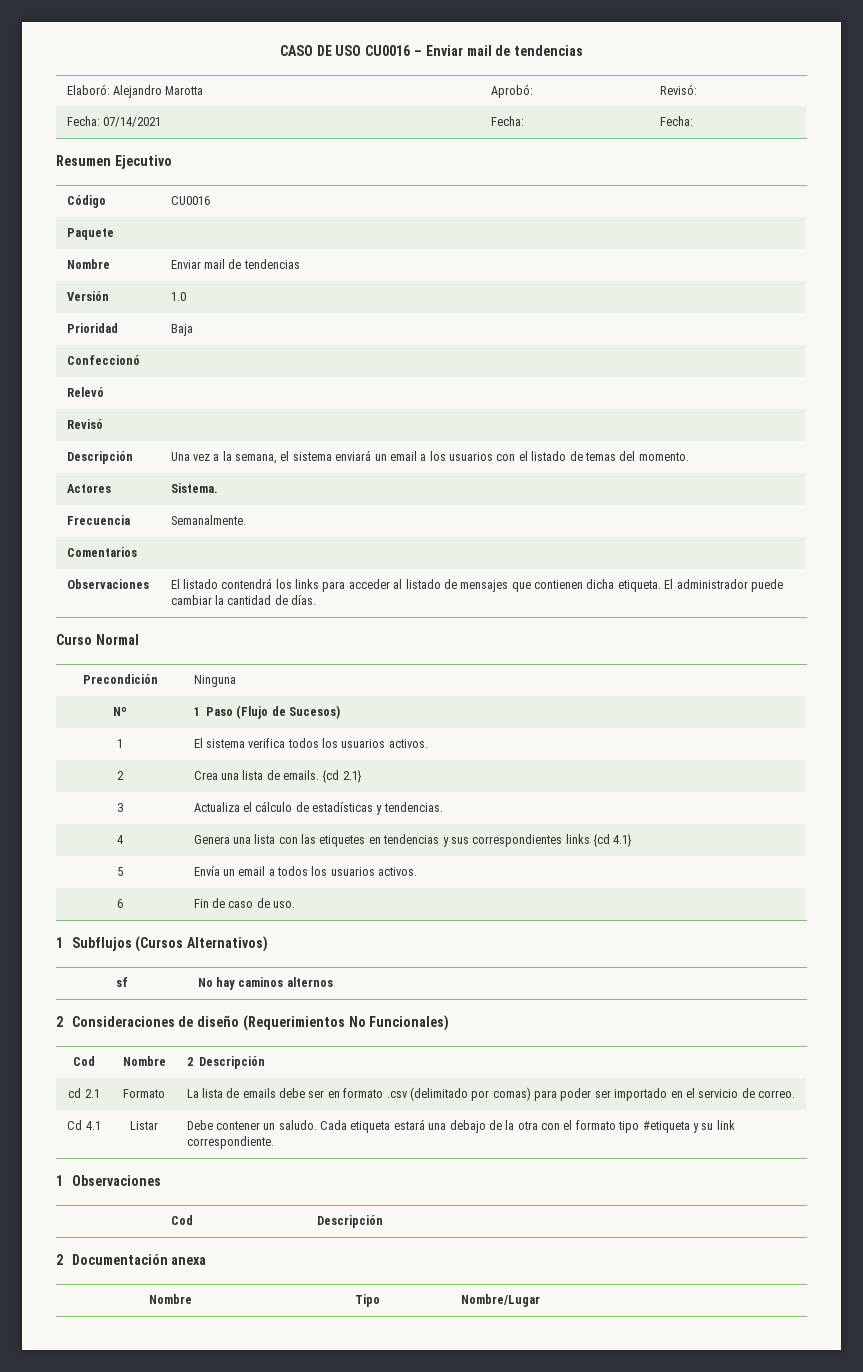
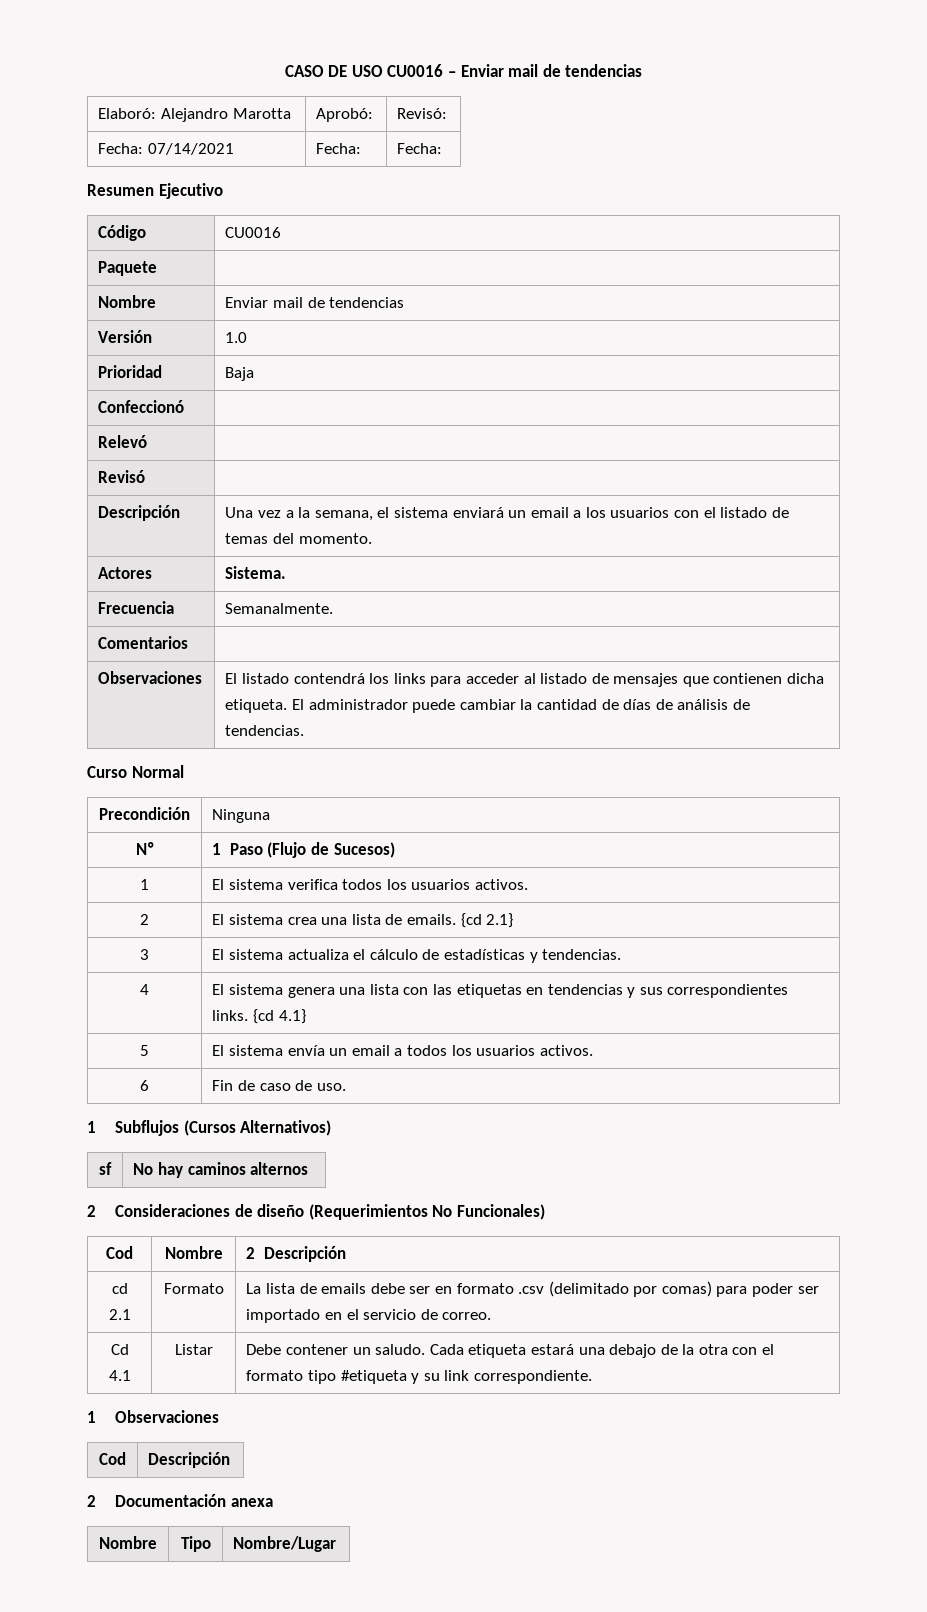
[291,595,317,605] días. -> [623,699,750,710] [225,725,305,736] días de análisis de tendencias.
[193,771,218,780] Crea -> [212,914,317,925] El sistema crea
[193,802,240,812] Actualiza -> [212,949,349,960] El sistema actualiza
[193,835,230,844] Genera -> [212,984,335,998] El sistema genera
[319,835,366,847] etiquetes -> [456,984,522,998] etiquetas
[565,834,590,844] links -> [212,1010,249,1021] links.
[193,866,220,876] Envía -> [212,1045,325,1056] El sistema envía

